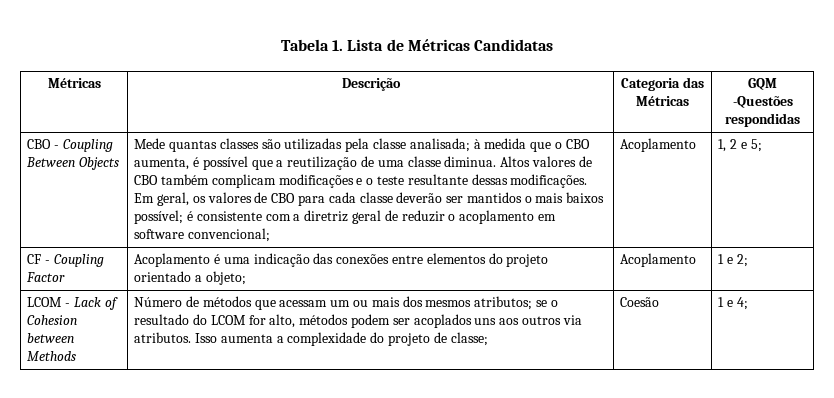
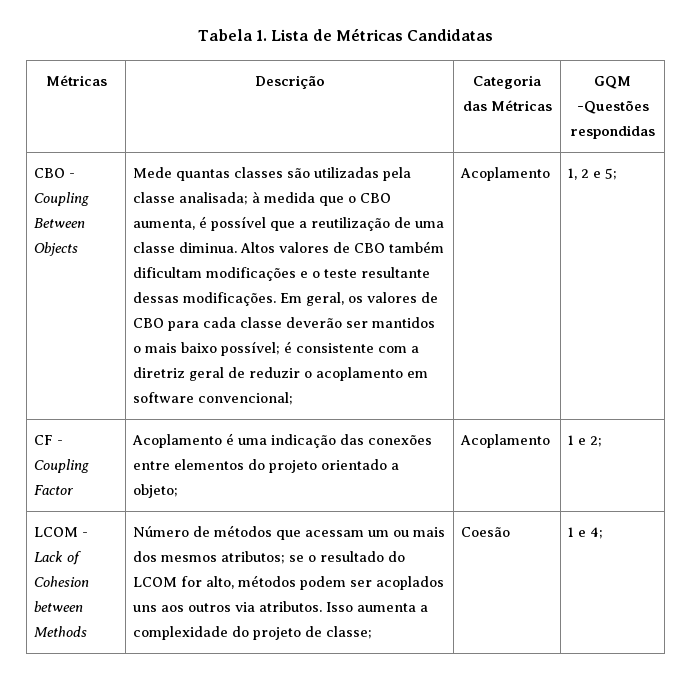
[211,174,276,188] complicam -> [132,267,202,278] dificultam
[566,192,605,203] baixos -> [180,342,217,353] baixo

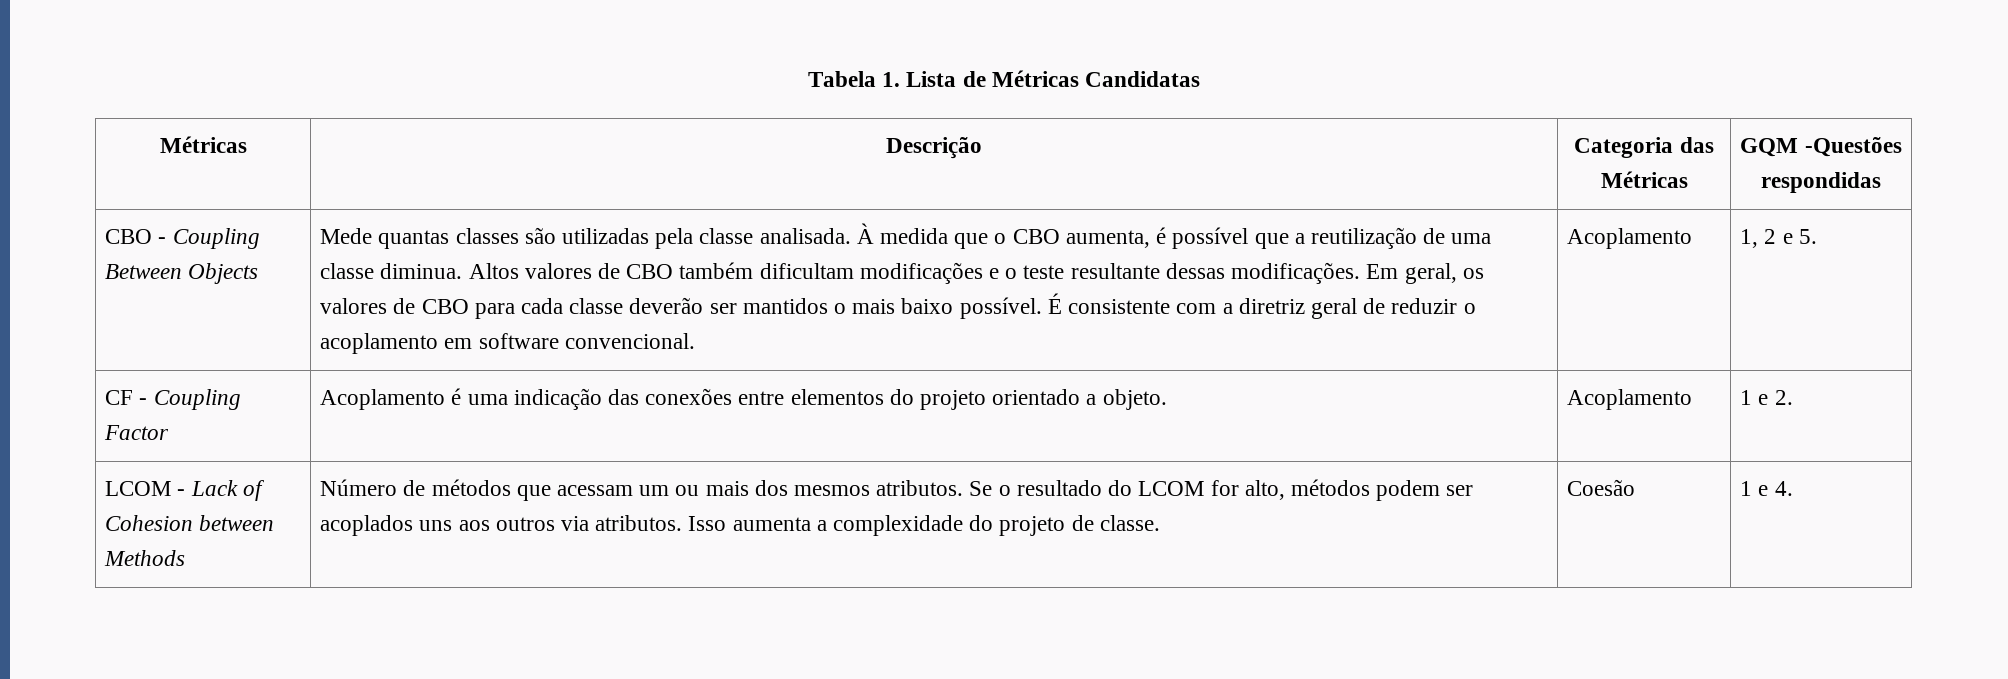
[178,191,260,205] analisada; à -> [759,223,874,244] analisada. À
[220,341,292,356] possível; é -> [959,293,1062,319] possível. É
[197,392,293,405] convencional; -> [564,333,695,349] convencional.
[604,168,617,180] 5; -> [1798,229,1817,244] 5.
[132,484,178,498] objeto; -> [1102,389,1167,410] objeto.
[589,436,602,447] 2; -> [1774,390,1793,405] 2.
[220,551,304,564] atributos; se -> [876,480,993,496] atributos. Se
[325,626,372,639] classe; -> [1099,515,1160,531] classe.
[589,527,603,539] 4; -> [1774,481,1793,496] 4.

